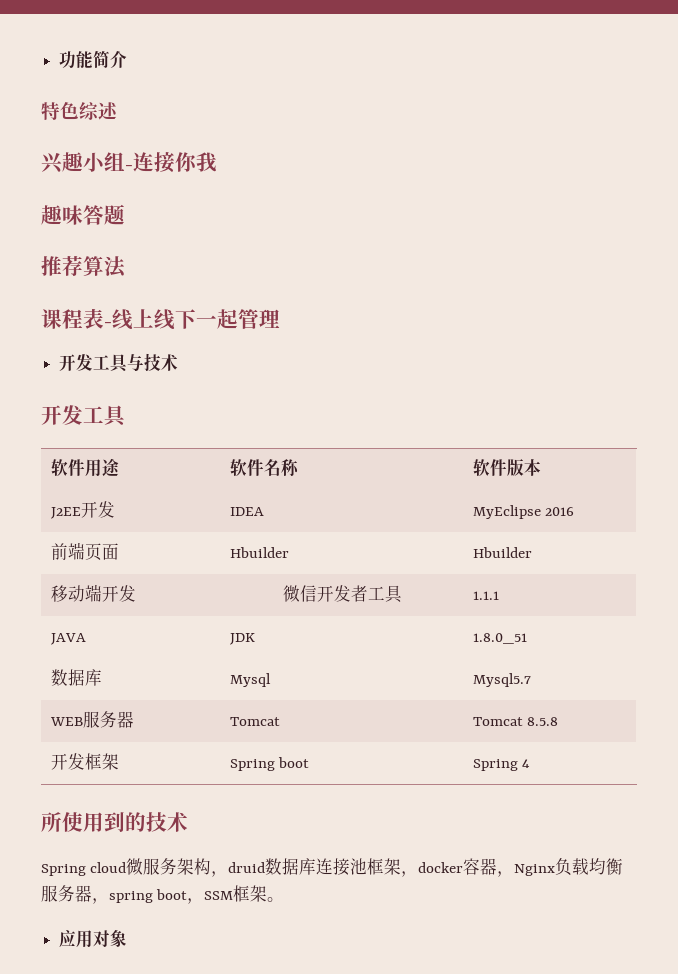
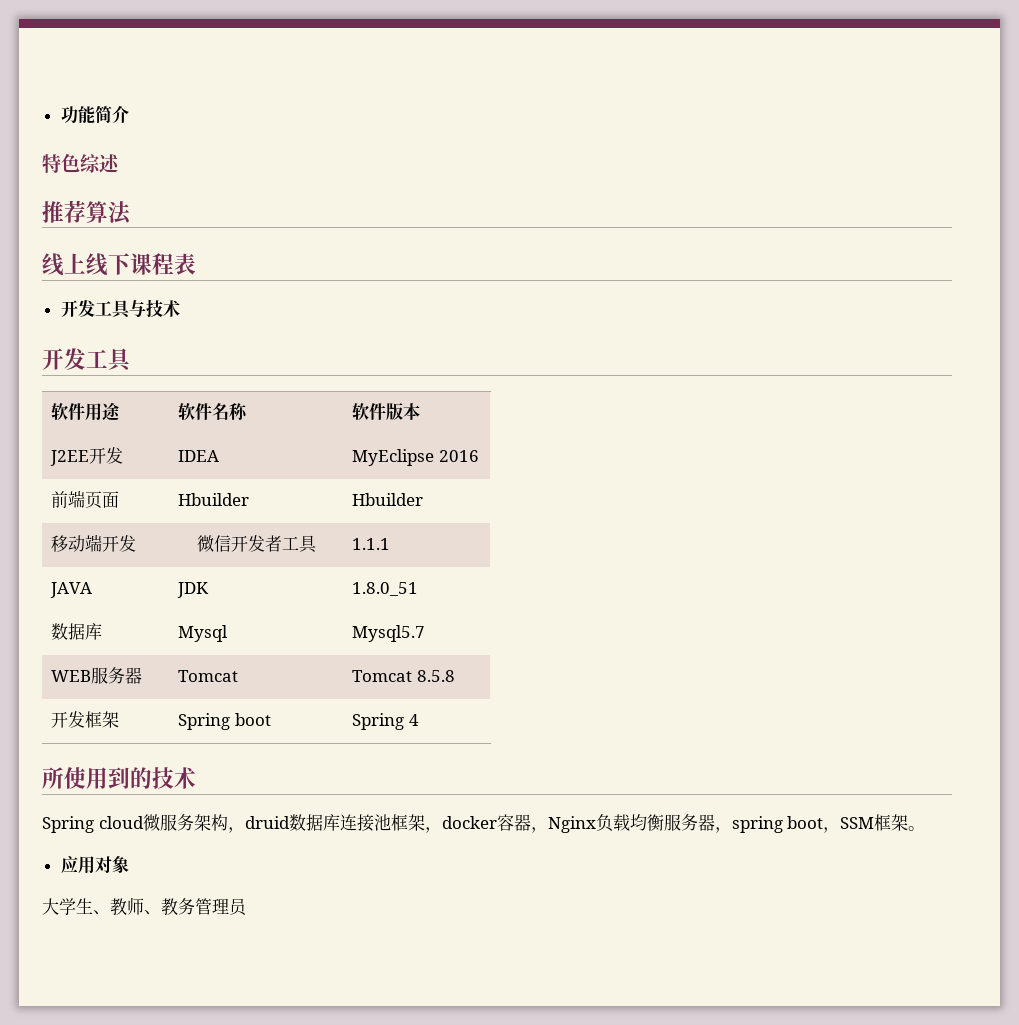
[41,152,217,174] [41,204,125,225] [41,256,127,278] [41,308,280,330] 兴趣小组-连接你我 // 趣味答题 // 推荐算法 // 课程表-线上线下一起管理 -> [42,200,132,225] [42,253,196,276] 推荐算法 // 线上线下课程表
(128, 938) none -> [42,897,248,916] // 大学生、教师、教务管理员

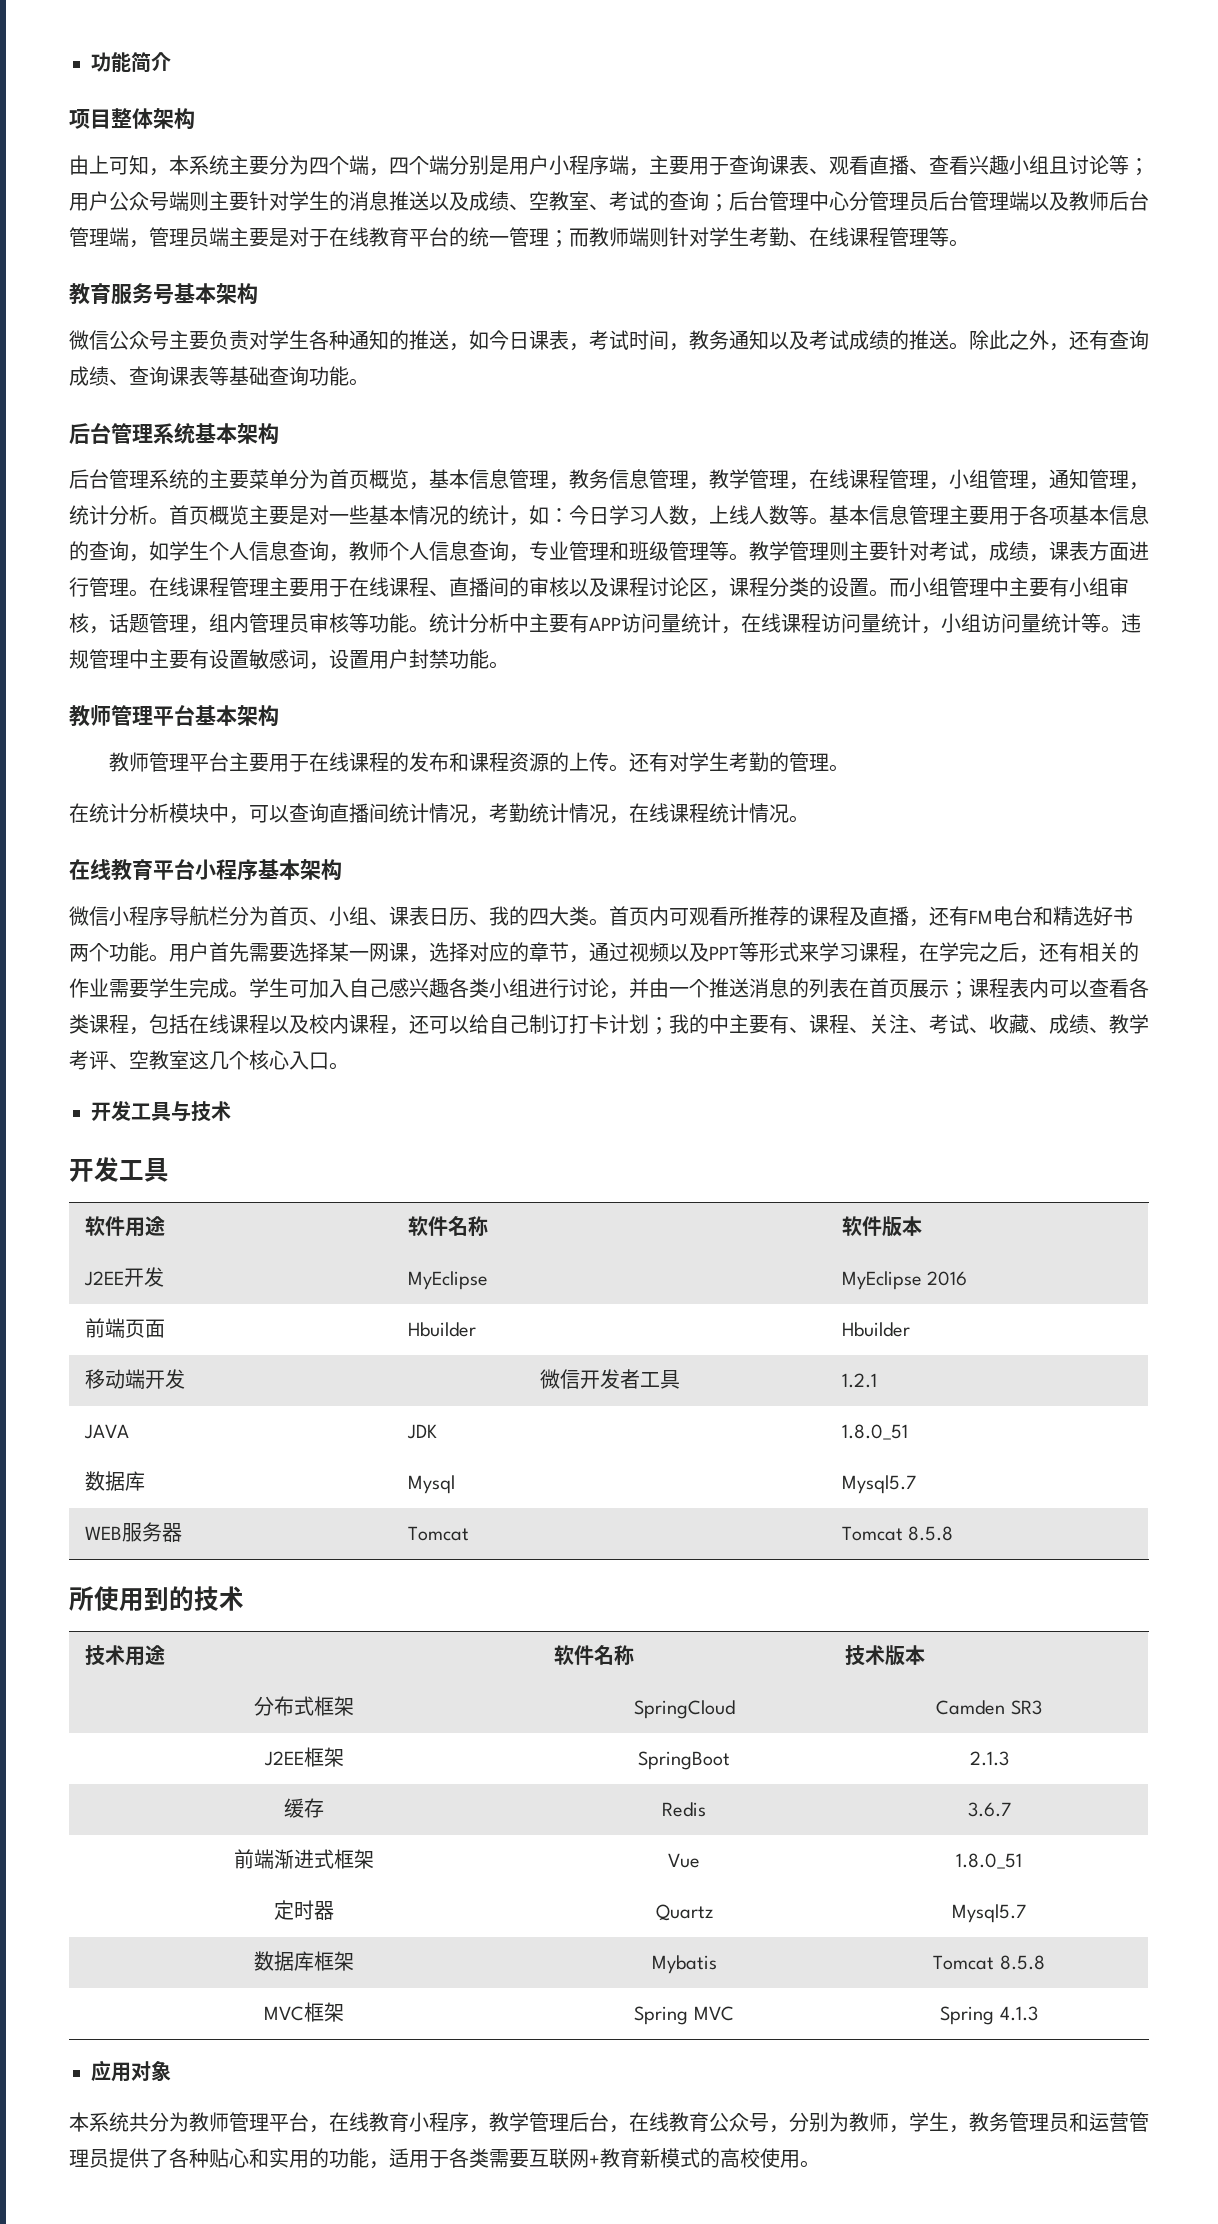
[42,154,120,173] [42,200,132,225] [42,253,196,276] 特色综述 // 推荐算法 // 线上线下课程表 -> [69,108,195,130] [69,155,1149,176] [69,191,1149,212] [69,227,969,248] [69,283,258,305] [69,330,1149,351] [69,366,369,386] [69,422,279,445] [69,469,1149,490] [69,505,1149,526] [69,541,1149,562] [69,577,1129,598] [69,613,1141,634] [69,649,509,670] [69,705,279,727] [108,752,849,772] [69,803,809,824] [69,859,342,881] [69,906,1133,927] [69,942,1139,963] [69,978,1149,999] [69,1014,1149,1035] [69,1050,349,1070] 项目整体架构 // 由上可知，本系统主要分为四个端，四个端分别是用户小程序端，主要用于查询课表、观看直播、查看兴趣小组且讨论等；用户公众号端则主要针对学生的消息推送以及成绩、空教室、考试的查询；后台管理中心分管理员后台管理端以及教师后台管理端，管理员端主要是对于在线教育平台的统一管理；而教师端则针对学生考勤、在线课程管理等。 // 教育服务号基本架构 // 微信公众号主要负责对学生各种通知的推送，如今日课表，考试时间，教务通知以及考试成绩的推送。除此之外，还有查询成绩、查询课表等基础查询功能。 // 后台管理系统基本架构 // 后台管理系统的主要菜单分为首页概览，基本信息管理，教务信息管理，教学管理，在线课程管理，小组管理，通知管理，统计分析。首页概览主要是对一些基本情况的统计，如：今日学习人数，上线人数等。基本信息管理主要用于各项基本信息的查询，如学生个人信息查询，教师个人信息查询，专业管理和班级管理等。教学管理则主要针对考试，成绩，课表方面进行管理。在线课程管理主要用于在线课程、直播间的审核以及课程讨论区，课程分类的设置。而小组管理中主要有小组审核，话题管理，组内管理员审核等功能。统计分析中主要有APP访问量统计，在线课程访问量统计，小组访问量统计等。违规管理中主要有设置敏感词，设置用户封禁功能。 // 教师管理平台基本架构 // 教师管理平台主要用于在线课程的发布和课程资源的上传。还有对学生考勤的管理。 // 在统计分析模块中，可以查询直播间统计情况，考勤统计情况，在线课程统计情况。 // 在线教育平台小程序基本架构 // 微信小程序导航栏分为首页、小组、课表日历、我的四大类。首页内可观看所推荐的课程及直播，还有FM电台和精选好书两个功能。用户首先需要选择某一网课，选择对应的章节，通过视频以及PPT等形式来学习课程，在学完之后，还有相关的作业需要学生完成。学生可加入自己感兴趣各类小组进行讨论，并由一个推送消息的列表在首页展示；课程表内可以查看各类课程，包括在线课程以及校内课程，还可以给自己制订打卡计划；我的中主要有、课程、关注、考试、收藏、成绩、教学考评、空教室这几个核心入口。
[178,450,220,462] IDEA -> [407,1271,488,1290] MyEclipse
[352,538,391,550] 1.1.1 -> [841,1373,877,1388] 1.2.1
[51,711,120,728] [178,713,271,730] [352,713,419,730] [42,767,196,789] [42,814,926,833] [60,856,129,874] [42,897,248,916] // 开发框架 | Spring boot | Spring 4 // 所使用到的技术 // Spring cloud微服务架构，druid数据库连接池框架，docker容器，Nginx负载均衡服务器，spring boot，SSM框架。 // 应用对象 // 大学生、教师、教务管理员 -> [69,1586,244,1611] [84,1645,165,1666] [553,1645,634,1666] [844,1645,925,1666] [254,1696,354,1716] [633,1700,735,1719] [936,1700,1042,1715] [263,1747,344,1767] [638,1751,730,1770] [969,1751,1009,1766] [284,1798,324,1818] [662,1802,706,1817] [967,1802,1011,1817] [234,1849,374,1869] [668,1853,700,1868] [956,1853,1022,1869] [274,1900,334,1920] [655,1904,713,1921] [952,1904,1026,1923] [254,1951,354,1971] [651,1955,717,1974] [933,1955,1045,1970] [264,2002,344,2022] [634,2006,734,2025] [940,2006,1038,2025] [91,2060,171,2082] [69,2112,1149,2133] [69,2148,820,2169] // 所使用到的技术 // 技术用途 | 软件名称 | 技术版本 // 分布式框架 | SpringCloud | Camden SR3 // J2EE框架 | SpringBoot | 2.1.3 // 缓存 | Redis | 3.6.7 // 前端渐进式框架 | Vue | 1.8.0_51 // 定时器 | Quartz | Mysql5.7 // 数据库框架 | Mybatis | Tomcat 8.5.8 // MVC框架 | Spring MVC | Spring 4.1.3 // 应用对象 // 本系统共分为教师管理平台，在线教育小程序，教学管理后台，在线教育公众号，分别为教师，学生，教务管理员和运营管理员提供了各种贴心和实用的功能，适用于各类需要互联网+教育新模式的高校使用。

